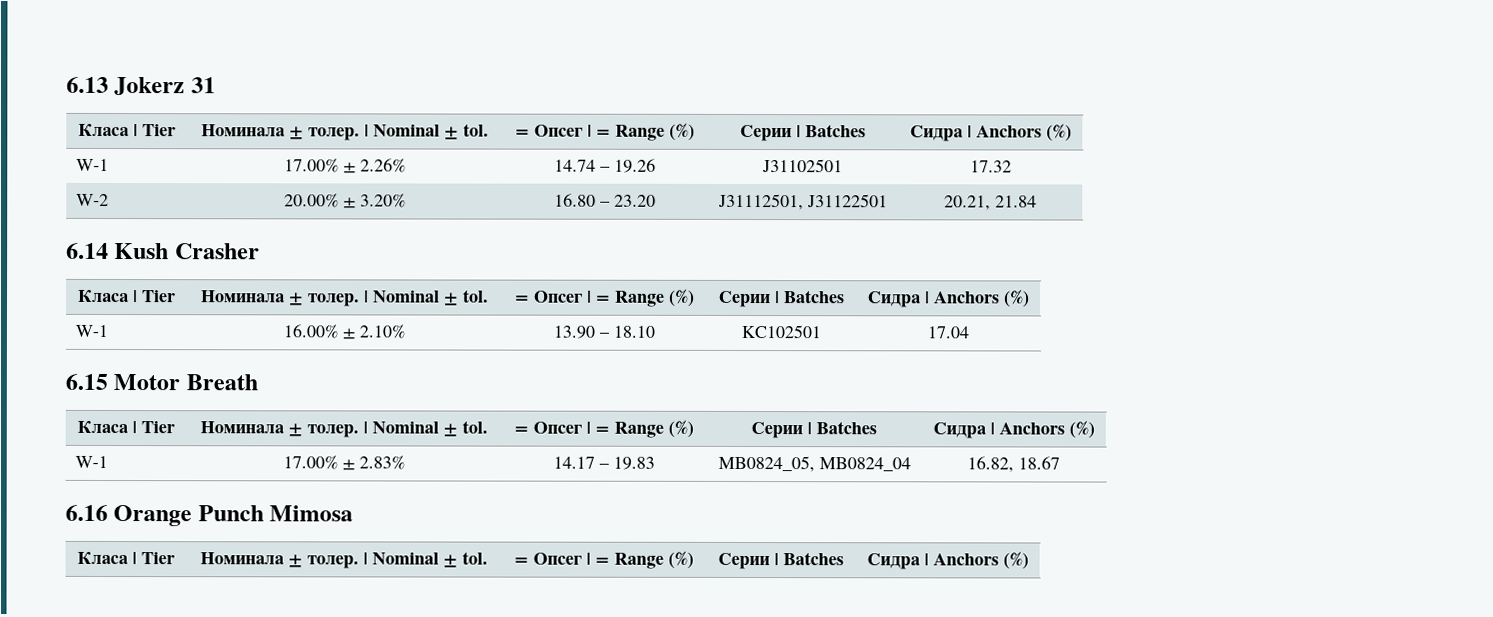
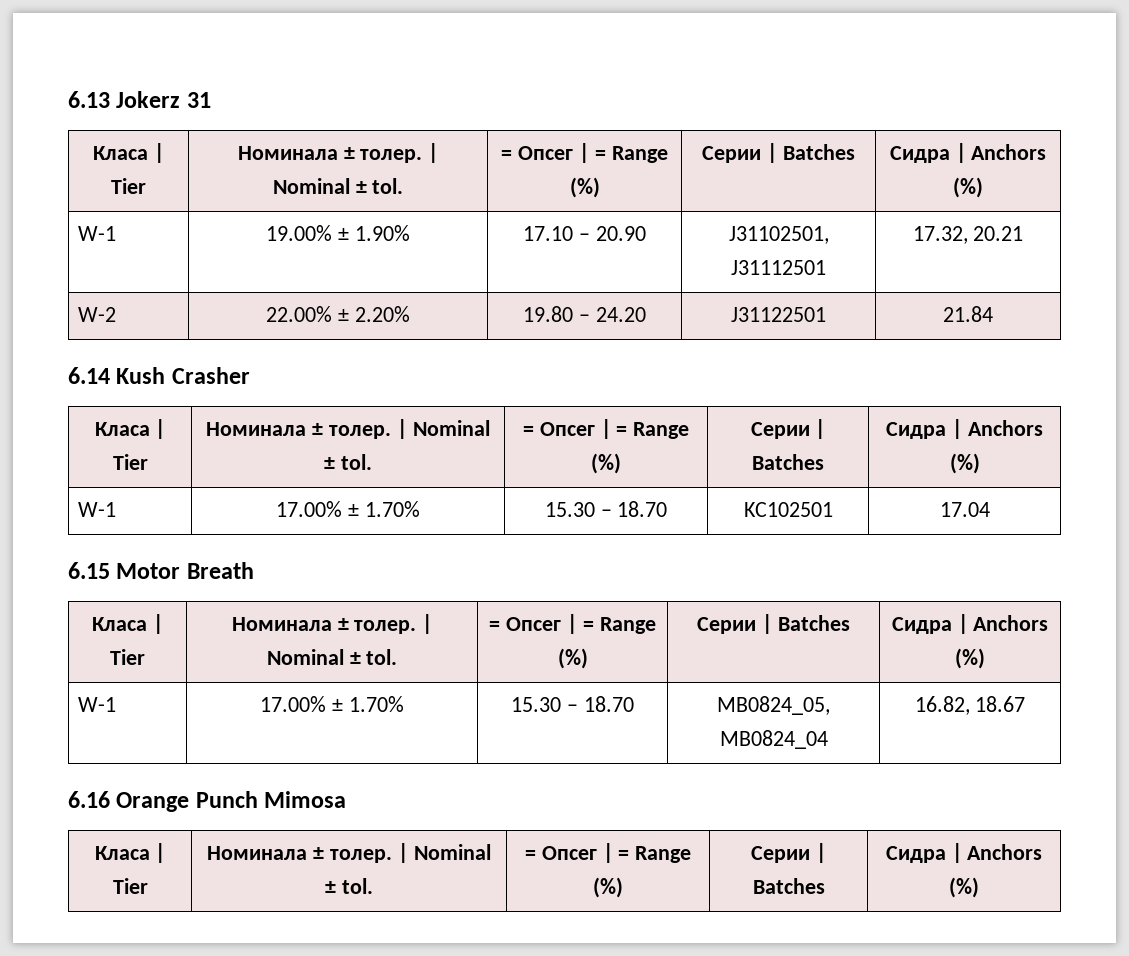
[283,158,406,174] [554,158,656,173] [762,159,843,173] [969,160,1012,173] [75,193,109,206] [283,193,406,209] [554,193,656,207] [717,193,804,211] 17.00% ± 2.26% | 14.74 – 19.26 | J31102501 | 17.32 // W-2 | 20.00% ± 3.20% | 16.80 – 23.20 | J31112501, -> [266,225,410,241] [523,226,646,241] [728,226,829,244] [731,260,826,275] [912,226,1024,244] [77,307,116,322] [266,306,410,322] [523,306,646,322] 19.00% ± 1.90% | 17.10 – 20.90 | J31102501, J31112501 | 17.32, 20.21 // W-2 | 22.00% ± 2.20% | 19.80 – 24.20 |
[944,195,991,211] 20.21, -> (826, 314) none
[282,324,405,340] [553,325,655,339] 16.00% ± 2.10% | 13.90 – 18.10 -> [276,501,420,517] [544,501,668,517] 17.00% ± 1.70% | 15.30 – 18.70
[358,455,405,470] [553,456,655,470] 2.83% | 14.17 – 19.83 -> [348,696,404,712] [511,696,634,712] 1.70% | 15.30 – 18.70

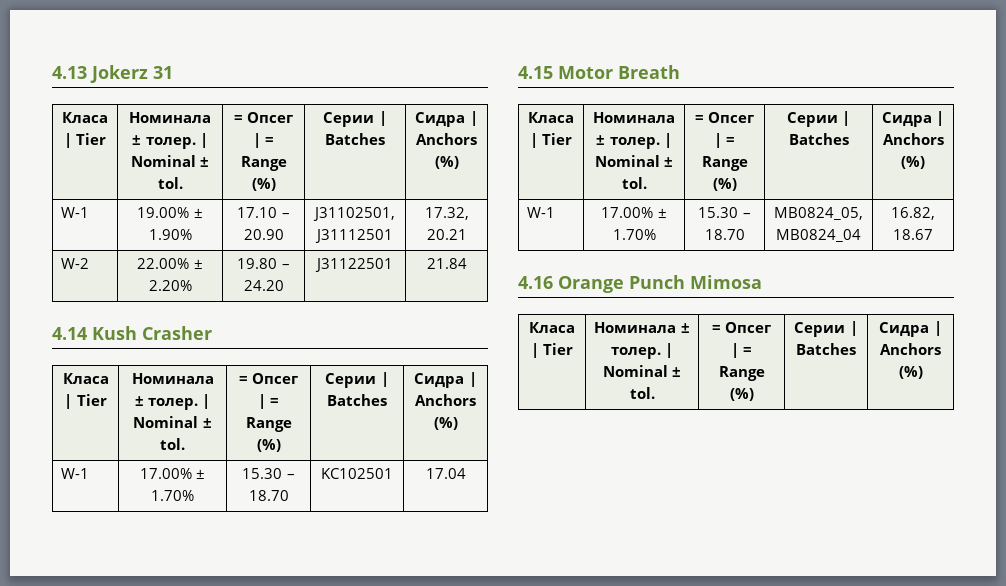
[68,91,110,108] 6.13 -> [52,66,87,79] 4.13
[68,367,110,384] 6.14 -> [52,327,87,340] 4.14
[68,562,110,579] 6.15 -> [518,66,553,79] 4.15
[68,791,110,808] 6.16 -> [518,276,553,289] 4.16

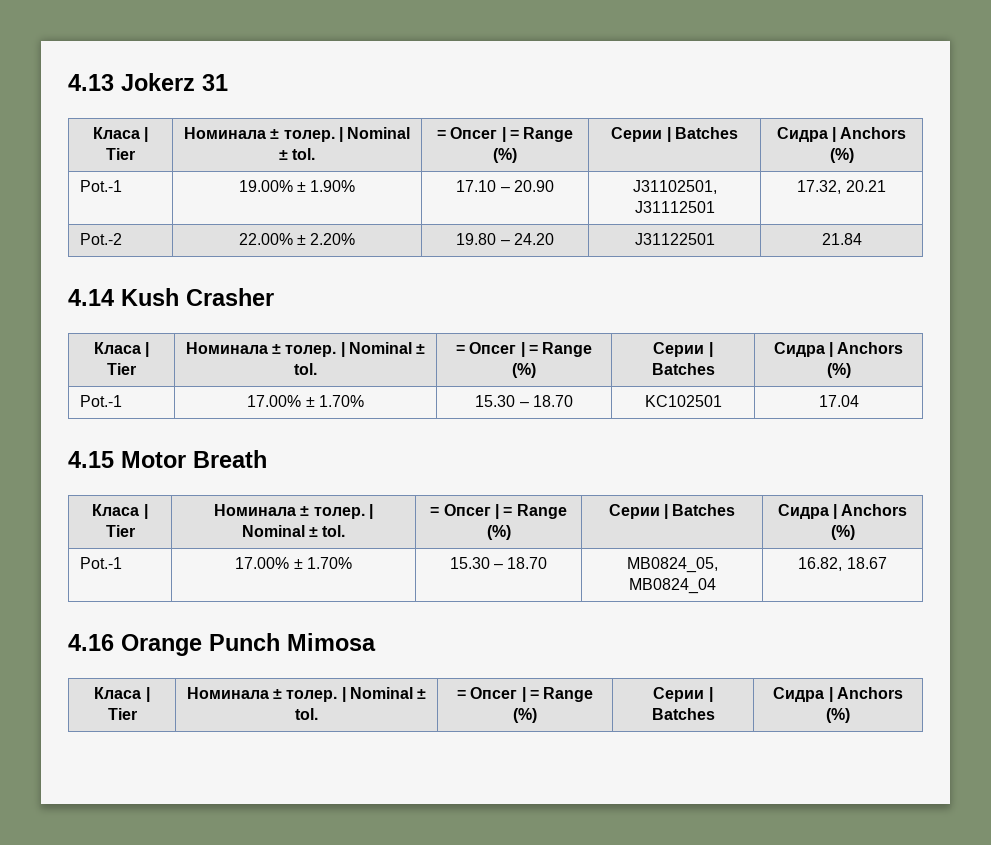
[60,207,89,218] W-1 -> [79,180,122,192] Pot.-1
[60,258,89,269] W-2 -> [79,233,122,245] Pot.-2
[60,468,89,479] W-1 -> [79,395,122,407] Pot.-1
[526,207,555,218] W-1 -> [79,557,122,569] Pot.-1

